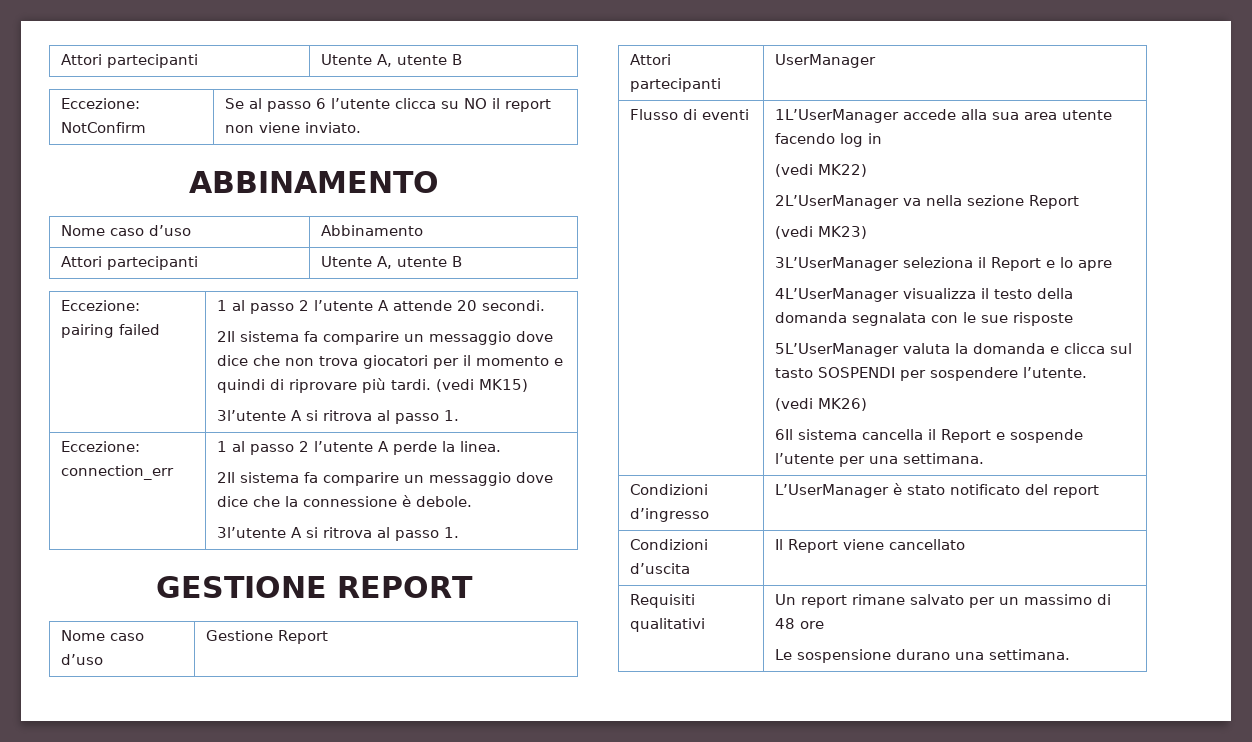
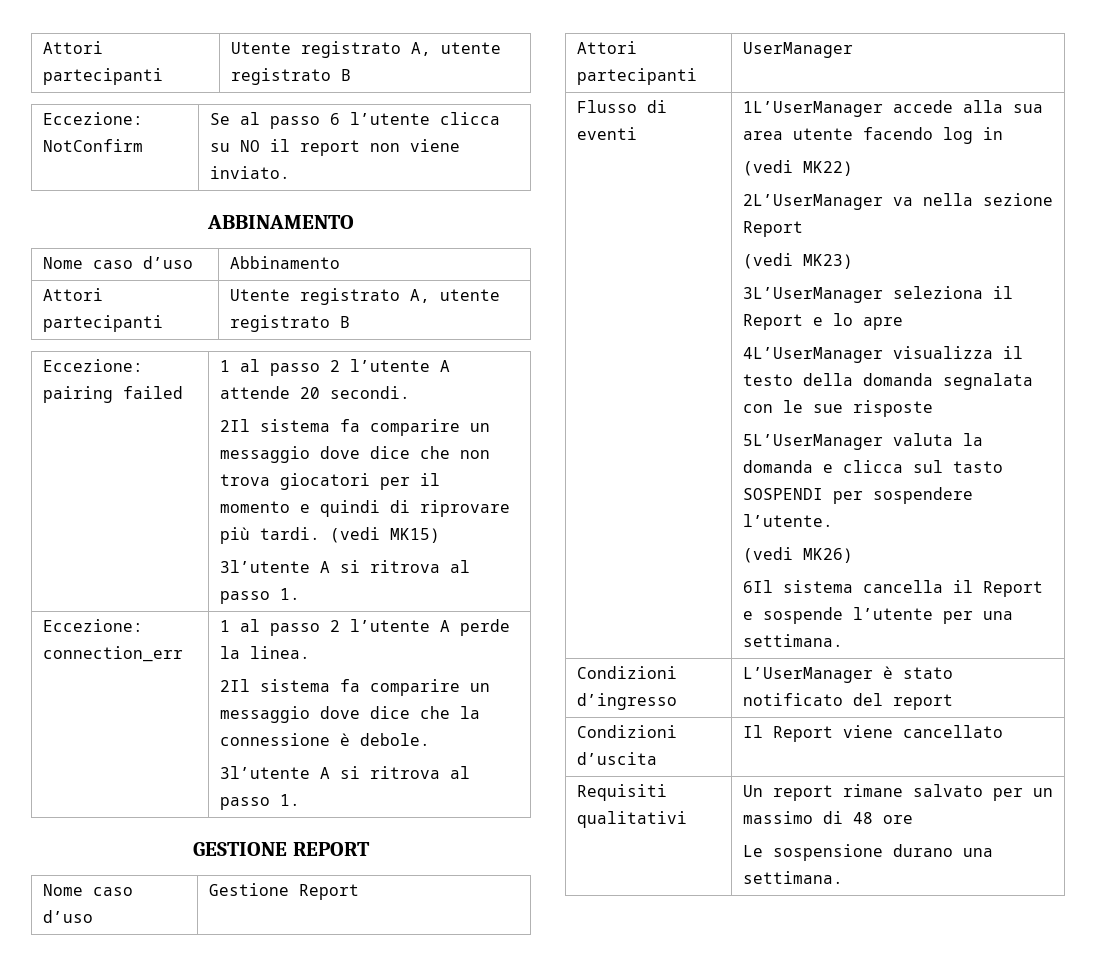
[60,54,198,68] [320,54,447,67] Attori partecipanti | Utente A, utente -> [42,41,103,54] [42,68,163,85] [230,41,501,58] [230,68,331,85] Attori partecipanti | Utente registrato A, utente registrato
[376,256,447,269] A, utente -> [299,288,500,305] [229,315,330,332] registrato A, utente registrato

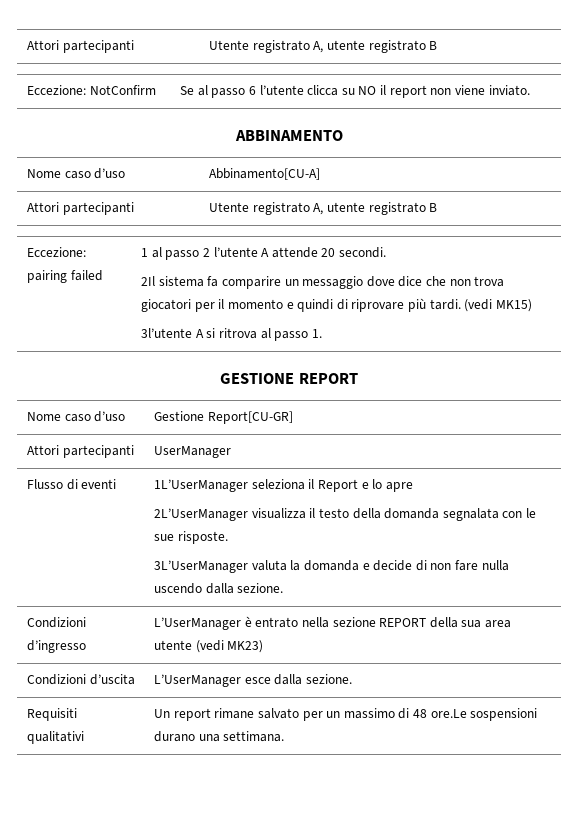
[229,256,340,269] Abbinamento -> [208,168,320,180] Abbinamento[CU-A]
[42,619,143,632] [42,646,183,662] [219,619,510,636] [219,646,310,659] [219,679,490,696] [219,706,480,723] [219,733,430,746] [219,766,470,779] [219,794,300,810] // Eccezione: connection_err | 1 al passo 2 l’utente A perde la linea. // 2Il sistema fa comparire un messaggio dove dice che la connessione è debole. // 3l’utente A si ritrova al passo 1. -> (322, 333) none
[298,884,359,900] Report -> [207,411,293,424] Report[CU-GR]
[892,100,1043,113] [742,127,1003,144] [742,160,853,176] [742,193,1053,210] [742,221,803,237] [742,253,853,269] [742,287,883,303] accede alla sua area utente facendo log in // (vedi MK22) // 2L’UserManager va nella sezione Report // (vedi MK23) // 3L’UserManager -> (248, 485) none
[742,347,883,363] 4L’UserManager -> [153,508,248,521] 2L’UserManager
[852,400,933,417] [742,434,883,450] risposte // 5L’UserManager -> [177,531,228,544] [153,560,248,573] risposte. // 3L’UserManager
[842,460,1003,473] [742,487,973,504] [742,514,833,527] [742,547,853,563] [742,580,1043,597] [742,607,1013,624] [742,634,843,647] [576,666,677,679] [576,693,677,710] [742,666,953,683] [742,693,953,710] [576,725,677,738] [576,752,657,765] [742,725,1003,742] clicca sul tasto SOSPENDI per sospendere l’utente. // (vedi MK26) // 6Il sistema cancella il Report e sospende l’utente per una settimana. // Condizioni d’ingresso | L’UserManager è stato notificato del report // Condizioni d’uscita | Il Report viene cancellato -> [373,560,509,571] [153,583,284,594] [26,617,86,628] [26,640,86,653] [153,616,512,630] [153,640,264,653] [26,674,135,685] [153,674,352,687] decide di non fare nulla uscendo dalla sezione. // Condizioni d’ingresso | L’UserManager è entrato nella sezione REPORT della sua area utente (vedi MK23) // Condizioni d’uscita | L’UserManager esce dalla sezione.
[882,815,913,824] [742,844,883,861] ore // Le sospensione -> [430,708,538,721] ore.Le sospensioni

